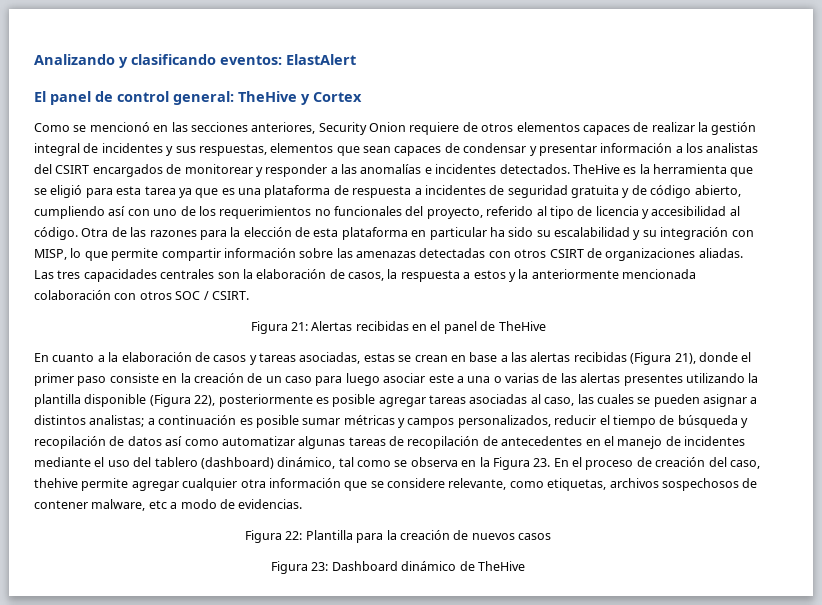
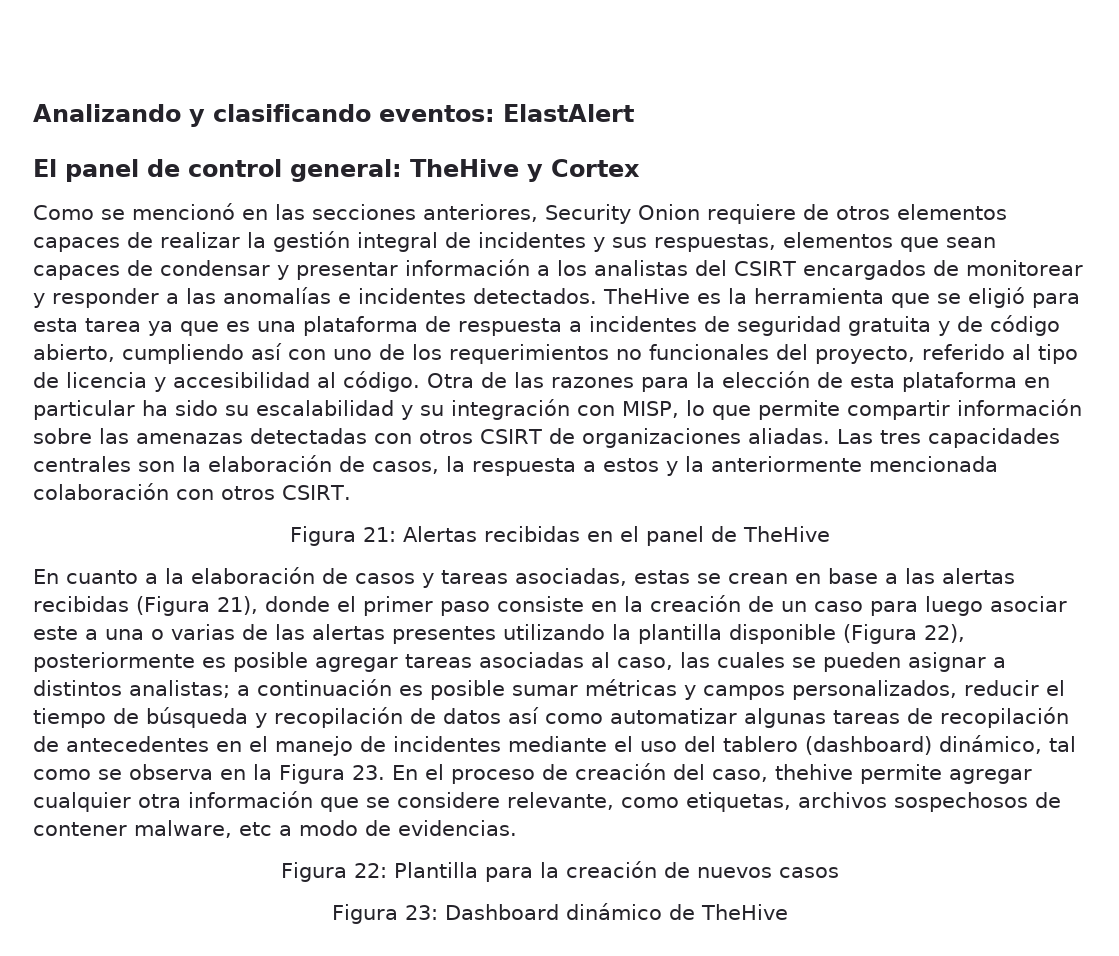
[175,291,209,300] SOC / -> (275, 493) none

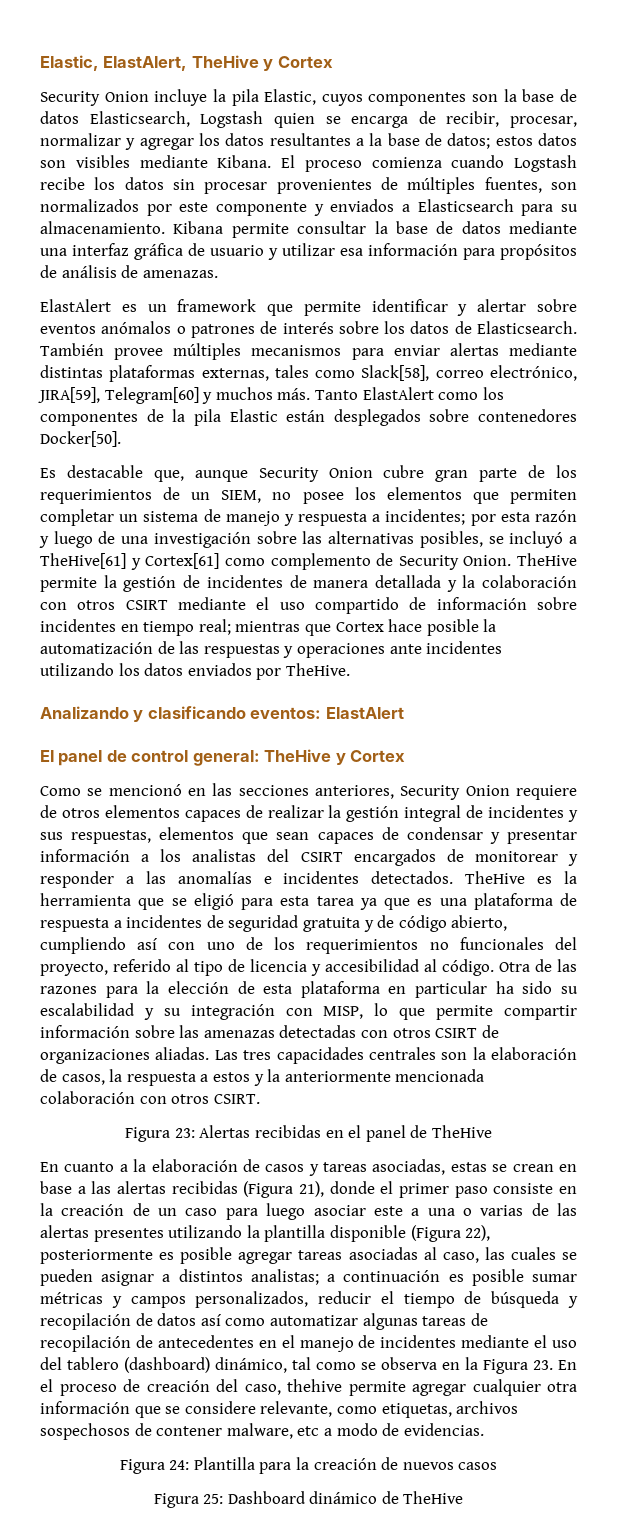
(33, 113) none -> [40,55,333,71] [40,89,577,106] [40,111,577,128] [40,133,577,150] [40,155,577,172] [40,177,577,194] [40,199,579,216] [40,221,577,238] [40,243,577,260] [40,265,218,278] [40,299,577,316] [40,321,578,338] [40,343,578,360] [40,365,577,382] [38,387,504,404] [40,409,577,426] [40,431,121,447] [40,465,577,482] [40,487,577,504] [40,509,577,526] [39,531,578,548] [40,553,577,570] [40,575,577,592] [40,597,577,614] [40,619,497,636] [40,641,503,658] [40,663,350,680] Elastic, ElastAlert, TheHive y Cortex // Security Onion incluye la pila Elastic, cuyos componentes son la base de datos Elasticsearch, Logstash quien se encarga de recibir, procesar, normalizar y agregar los datos resultantes a la base de datos; estos datos son visibles mediante Kibana. El proceso comienza cuando Logstash recibe los datos sin procesar provenientes de múltiples fuentes, son normalizados por este componente y enviados a Elasticsearch para su almacenamiento. Kibana permite consultar la base de datos mediante una interfaz gráfica de usuario y utilizar esa información para propósitos de análisis de amenazas. // ElastAlert es un framework que permite identificar y alertar sobre eventos anómalos o patrones de interés sobre los datos de Elasticsearch. También provee múltiples mecanismos para enviar alertas mediante distintas plataformas externas, tales como Slack[58], correo electrónico, JIRA[59], Telegram[60] y muchos más. Tanto ElastAlert como los componentes de la pila Elastic están desplegados sobre contenedores Docker[50]. // Es destacable que, aunque Security Onion cubre gran parte de los requerimientos de un SIEM, no posee los elementos que permiten completar un sistema de manejo y respuesta a incidentes; por esta razón y luego de una investigación sobre las alternativas posibles, se incluyó a TheHive[61] y Cortex[61] como complemento de Security Onion. TheHive permite la gestión de incidentes de manera detallada y la colaboración con otros CSIRT mediante el uso compartido de información sobre incidentes en tiempo real; mientras que Cortex hace posible la automatización de las respuestas y operaciones ante incidentes utilizando los datos enviados por TheHive. //
[362,527,396,542] 21: -> [174,1128,195,1138] 23:
[353,863,387,878] 22: -> [169,1460,190,1470] 24:
[404,905,438,920] 23: -> [203,1494,224,1504] 25:

